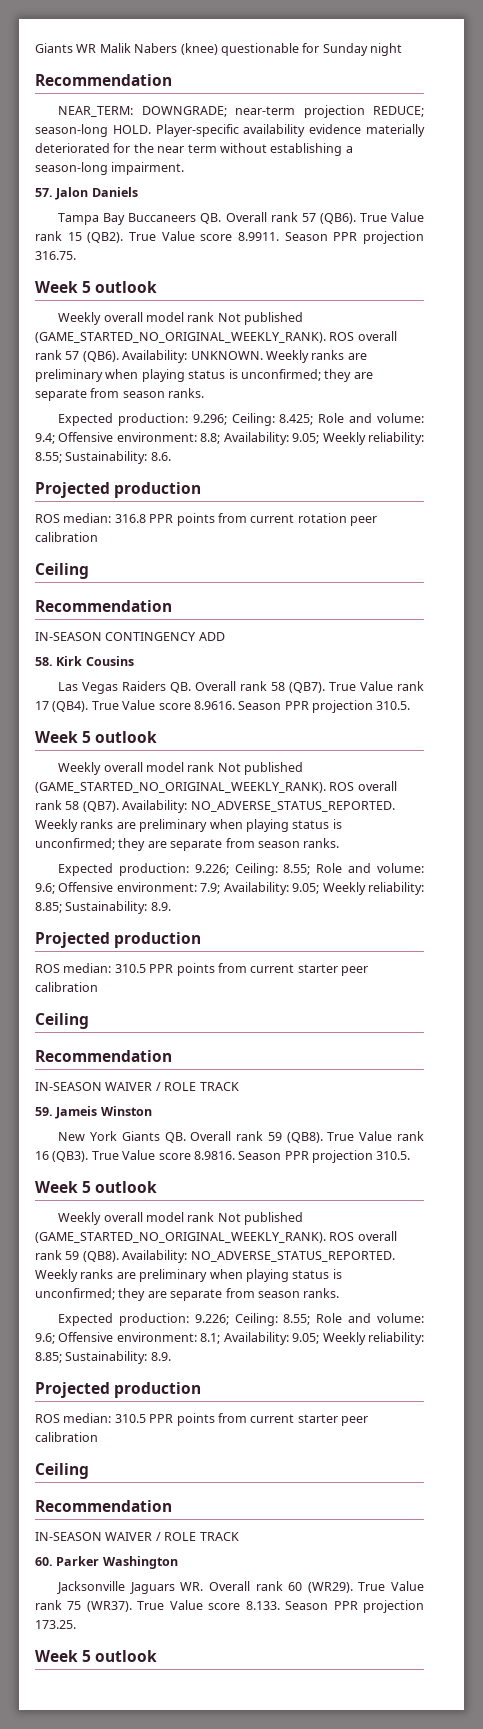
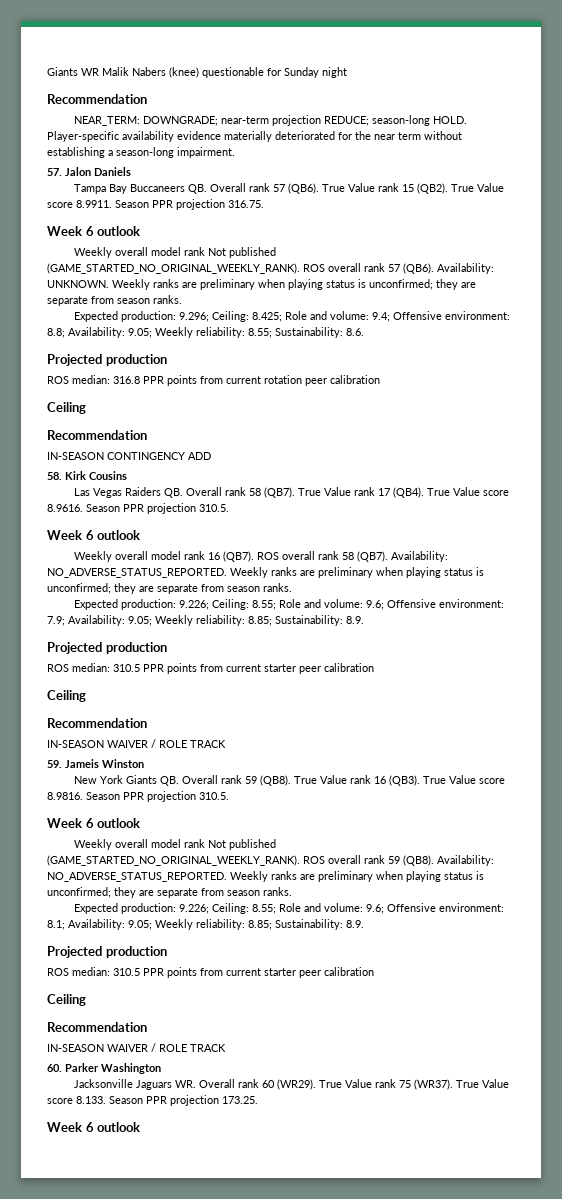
[82,281,92,293] 5 -> [85,226,94,236] 6
[82,731,158,743] [58,762,304,775] [35,782,326,793] 5 outlook // Weekly overall model rank Not published (GAME_STARTED_NO_ORIGINAL_WEEKLY_RANK). -> [85,530,141,540] [73,551,254,562] 6 outlook // Weekly overall model rank 16 (QB7).
[82,1181,92,1193] 5 -> [85,818,94,828] 6
[82,1650,92,1662] 5 -> [85,1122,94,1132] 6

